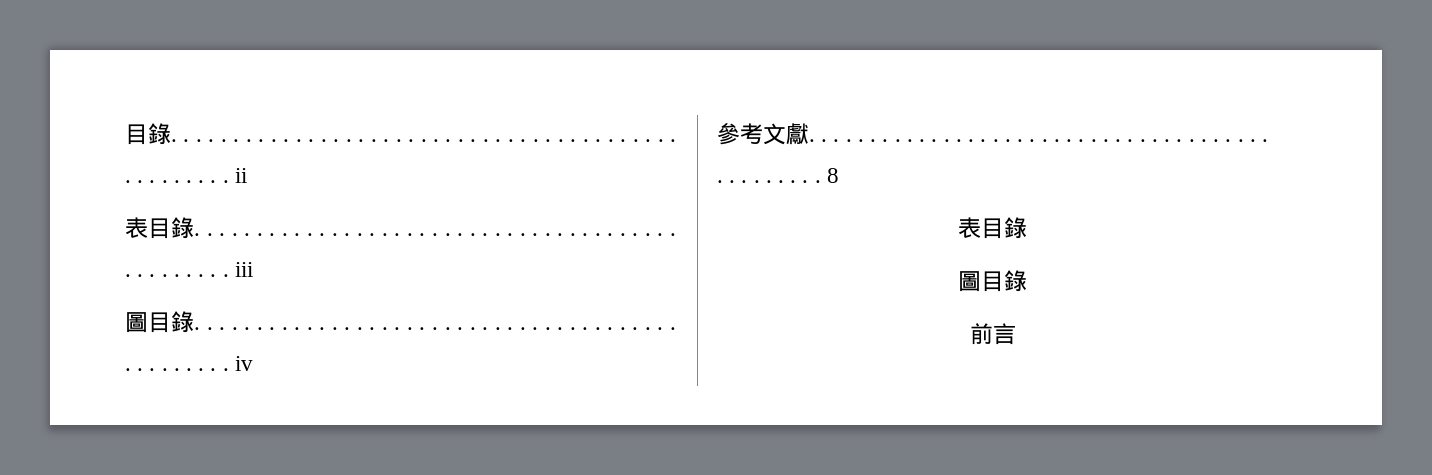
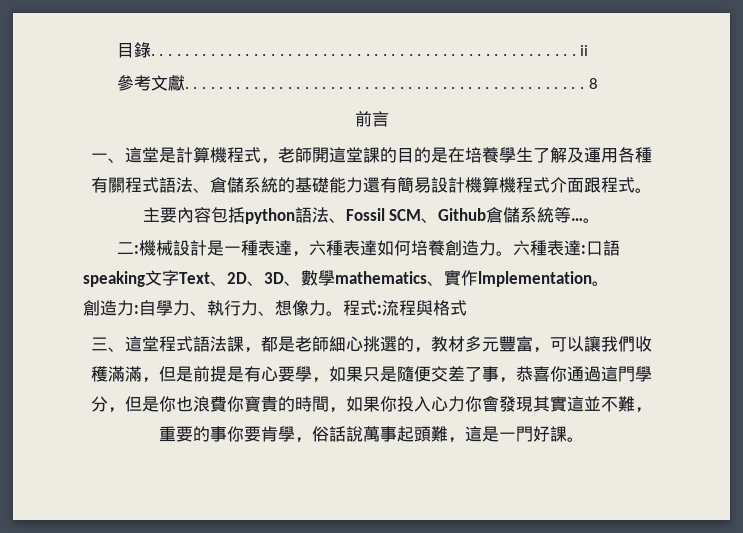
[125,217,677,239] [125,262,253,277] [125,311,677,333] [125,356,253,371] // 表目錄. . . . . . . . . . . . . . . . . . . . . . . . . . . . . . . . . . . . . . . . . . . . . . . . iii // 圖目錄. . . . . . . . . . . . . . . . . . . . . . . . . . . . . . . . . . . . . . . . . . . . . . . . iv -> (589, 50) none
[958,217,1027,239] [958,270,1027,292] [969,323,1016,345] 表目錄 // 圖目錄 // 前言 -> [354,111,389,127] [91,146,652,164] [91,177,652,193] [142,207,601,224] [116,240,620,257] [83,270,609,287] [83,300,467,316] [91,335,652,353] [91,365,652,383] [91,395,652,413] [159,425,584,443] 前言 // 一、這堂是計算機程式，老師開這堂課的目的是在培養學生了解及運用各種有關程式語法、倉儲系統的基礎能力還有簡易設計機算機程式介面跟程式。主要內容包括python語法、Fossil SCM、Github倉儲系統等…。 // 二:機械設計是一種表達，六種表達如何培養創造力。六種表達:口語speaking文字Text、2D、3D、數學mathematics、實作lmplementation。 // 創造力:自學力、執行力、想像力。程式:流程與格式 // 三、這堂程式語法課，都是老師細心挑選的，教材多元豐富，可以讓我們收穫滿滿，但是前提是有心要學，如果只是隨便交差了事，恭喜你通過這門學分，但是你也浪費你寶貴的時間，如果你投入心力你會發現其實這並不難，重要的事你要肯學，俗話說萬事起頭難，這是一門好課。

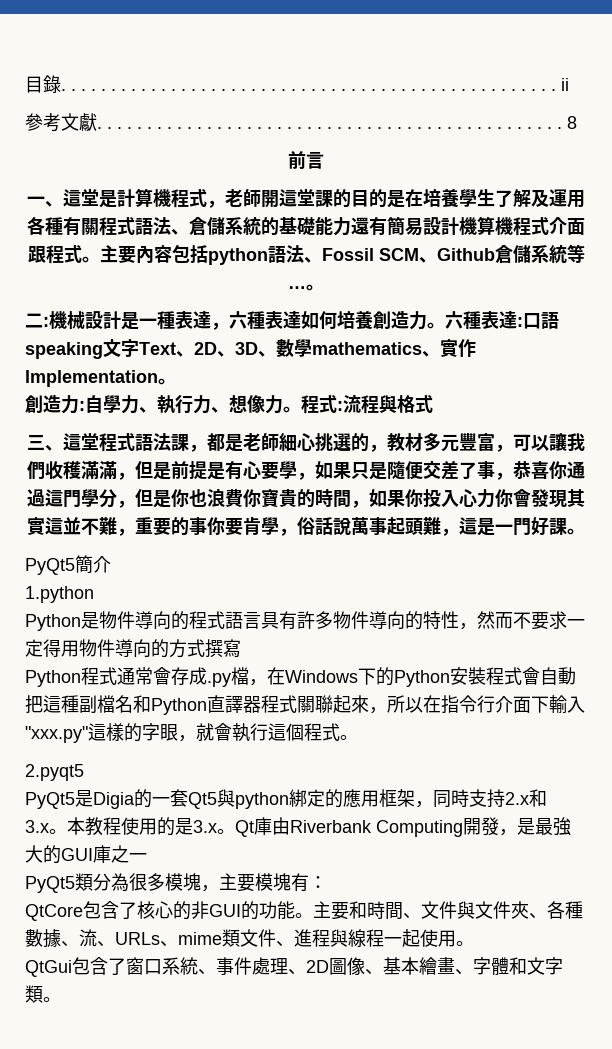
(584, 439) none -> [25,555,111,575] [25,586,94,603] [25,611,585,631] [25,639,241,658] [25,667,576,687] [25,695,585,715] [25,723,358,743] [25,764,84,781] [25,789,547,809] [25,817,571,837] [25,845,147,864] [25,873,327,893] [25,901,583,921] [25,929,474,948] [25,957,563,977] [25,985,61,1003] // PyQt5簡介 // 1.python // Python是物件導向的程式語言具有許多物件導向的特性，然而不要求一定得用物件導向的方式撰寫 // Python程式通常會存成.py檔，在Windows下的Python安裝程式會自動把這種副檔名和Python直譯器程式關聯起來，所以在指令行介面下輸入"xxx.py"這樣的字眼，就會執行這個程式。 // 2.pyqt5 // PyQt5是Digia的一套Qt5與python綁定的應用框架，同時支持2.x和3.x。本教程使用的是3.x。Qt庫由Riverbank Computing開發，是最強大的GUI庫之一 // PyQt5類分為很多模塊，主要模塊有： // QtCore包含了核心的非GUI的功能。主要和時間、文件與文件夾、各種數據、流、URLs、mime類文件、進程與線程一起使用。 // QtGui包含了窗口系統、事件處理、2D圖像、基本繪畫、字體和文字類。

